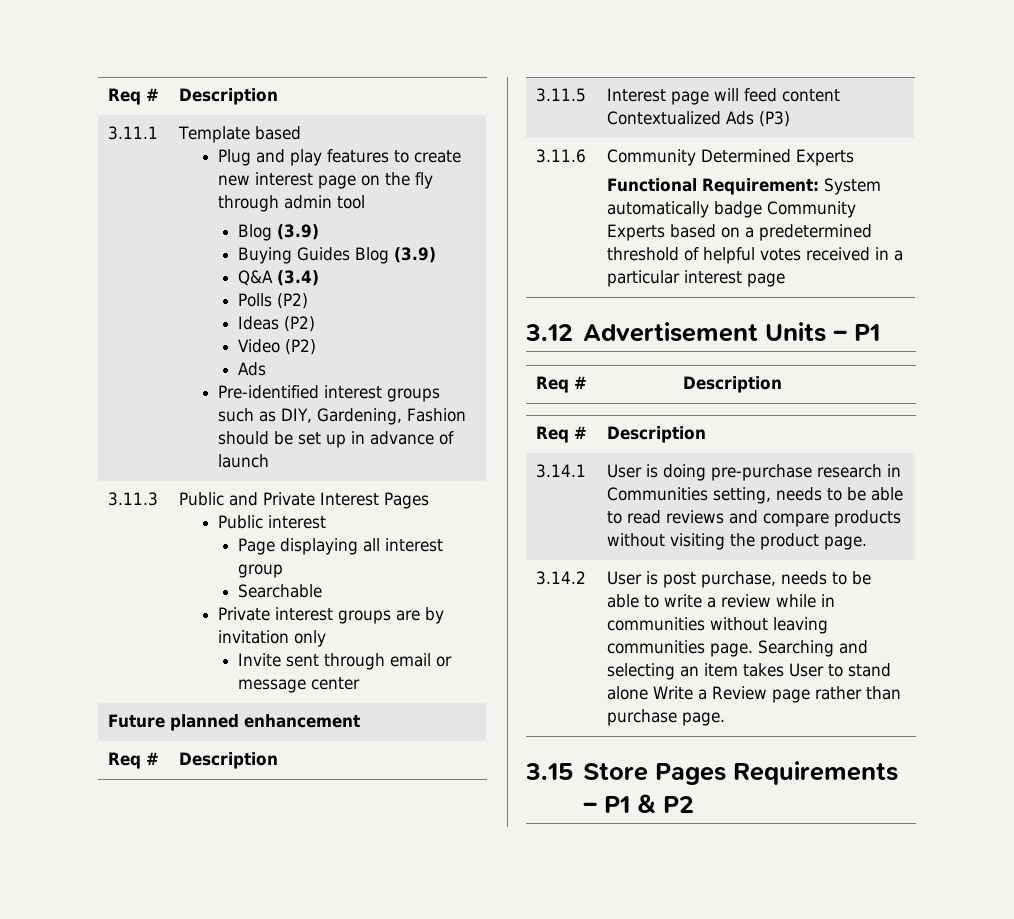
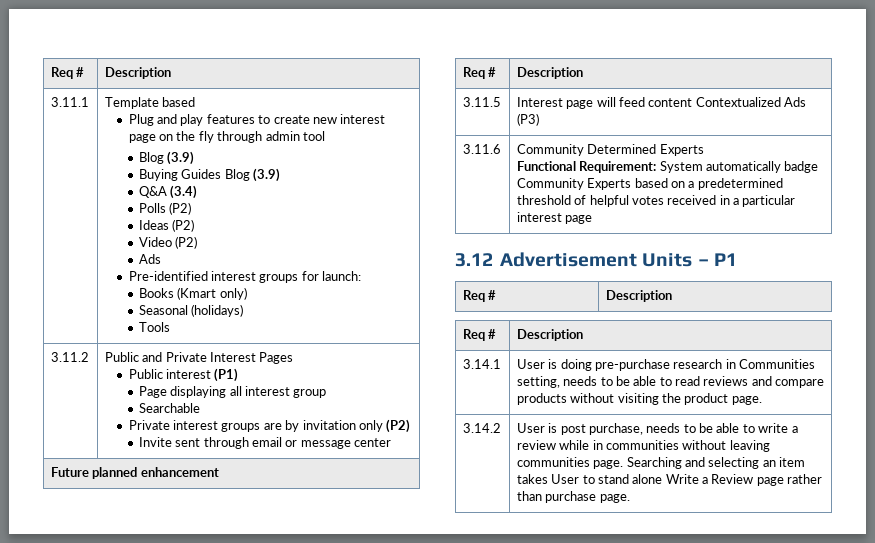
[218,408,467,425] [218,431,455,448] [218,454,270,468] [108,492,159,506] such as DIY, Gardening, Fashion should be set up in advance of launch // 3.11.3 -> [301,271,362,281] [138,287,247,300] [138,304,244,317] [138,322,170,332] [50,352,89,362] for launch: // Books (Kmart only) // Seasonal (holidays) // Tools // 3.11.2
(327, 522) none -> [214,368,239,382] (P1)
(327, 638) none -> [386,419,411,433] (P2)
[525,761,898,785] [582,794,694,813] // 3.15 Store Pages Requirements – P1 & P2 -> (630, 498) none

